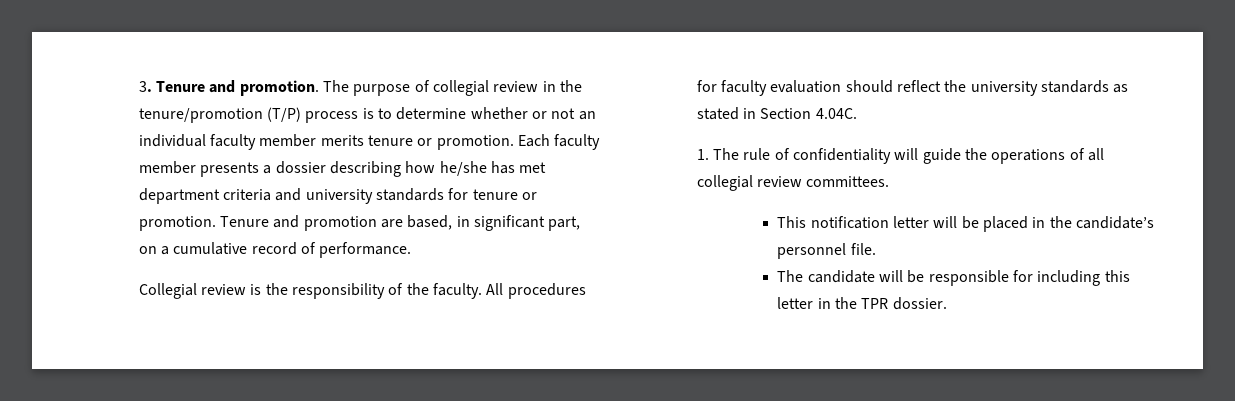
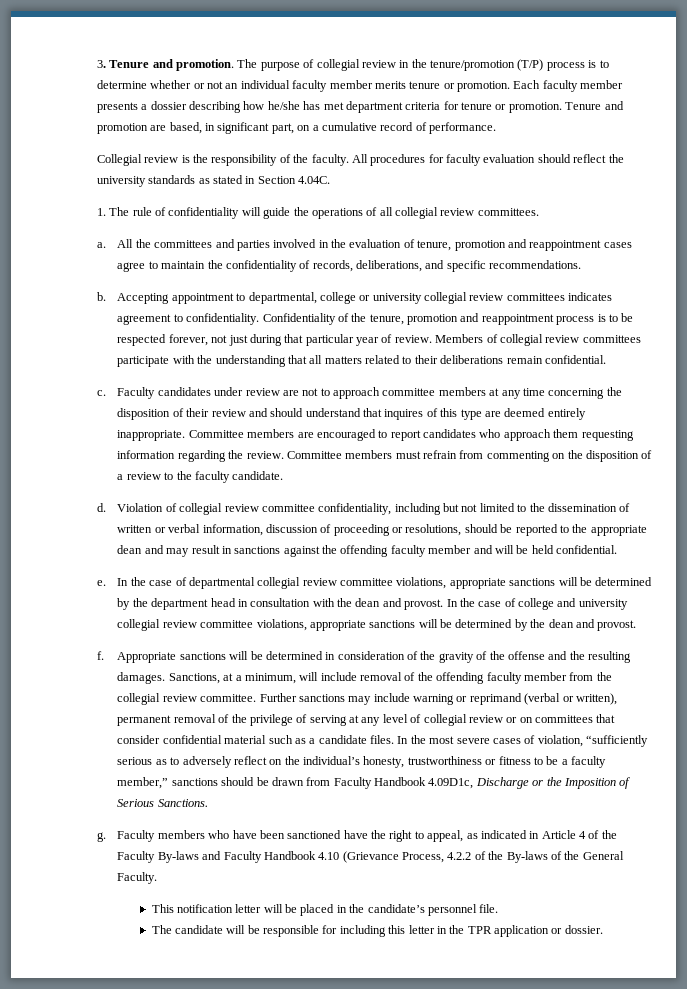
[275,188,445,204] and university standards -> (441, 106) none
(890, 181) none -> [96,239,632,251] [117,260,582,272] [96,292,613,304] [117,313,634,325] [117,334,641,346] [117,355,606,367] [96,387,622,399] [117,408,586,420] [117,429,634,441] [117,450,653,462] [117,471,284,483] [96,503,631,515] [117,524,647,536] [117,545,617,557] [96,577,653,589] [117,598,628,610] [117,619,637,631] [96,651,631,663] [117,672,612,684] [117,693,617,705] [117,714,616,726] [117,735,648,747] [117,756,606,768] [117,777,631,789] [117,799,208,807] [96,830,617,842] [117,851,624,863] [117,872,158,884] // a. All the committees and parties involved in the evaluation of tenure, promotion and reappointment cases agree to maintain the confidentiality of records, deliberations, and specific recommendations. // b. Accepting appointment to departmental, college or university collegial review committees indicates agreement to confidentiality. Confidentiality of the tenure, promotion and reappointment process is to be respected forever, not just during that particular year of review. Members of collegial review committees participate with the understanding that all matters related to their deliberations remain confidential. // c. Faculty candidates under review are not to approach committee members at any time concerning the disposition of their review and should understand that inquires of this type are deemed entirely inappropriate. Committee members are encouraged to report candidates who approach them requesting information regarding the review. Committee members must refrain from commenting on the disposition of a review to the faculty candidate. // d. Violation of collegial review committee confidentiality, including but not limited to the dissemination of written or verbal information, discussion of proceeding or resolutions, should be reported to the appropriate dean and may result in sanctions against the offending faculty member and will be held confidential. // e. In the case of departmental collegial review committee violations, appropriate sanctions will be determined by the department head in consultation with the dean and provost. In the case of college and university collegial review committee violations, appropriate sanctions will be determined by the dean and provost. // f. Appropriate sanctions will be determined in consideration of the gravity of the offense and the resulting damages. Sanctions, at a minimum, will include removal of the offending faculty member from the collegial review committee. Further sanctions may include warning or reprimand (verbal or written), permanent removal of the privilege of serving at any level of collegial review or on committees that consider confidential material such as a candidate files. In the most severe cases of violation, “sufficiently serious as to adversely reflect on the individual’s honesty, trustworthiness or fitness to be a faculty member,” sanctions should be drawn from Faculty Handbook 4.09D1c, Discharge or the Imposition of Serious Sanctions. // g. Faculty members who have been sanctioned have the right to appeal, as indicated in Article 4 of the Faculty By-laws and Faculty Handbook 4.10 (Grievance Process, 4.2.2 of the By-laws of the General Faculty.
(889, 303) none -> [494,925,563,937] application or

